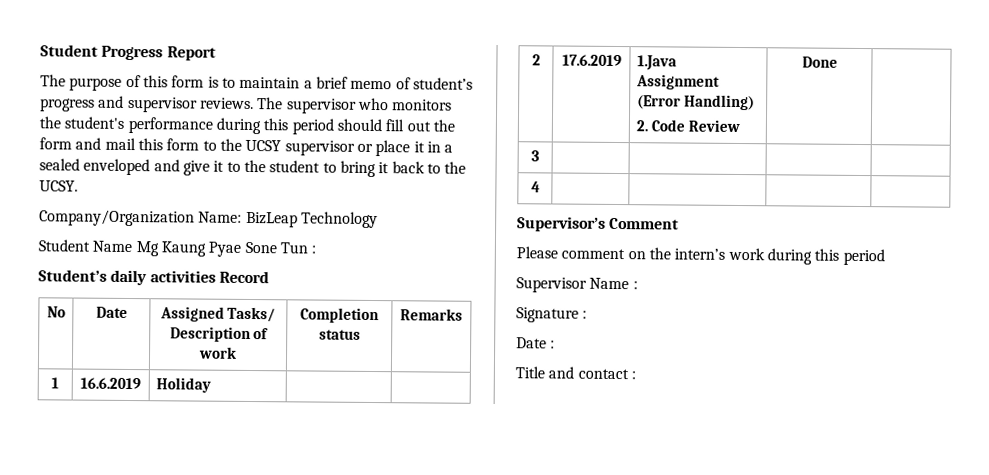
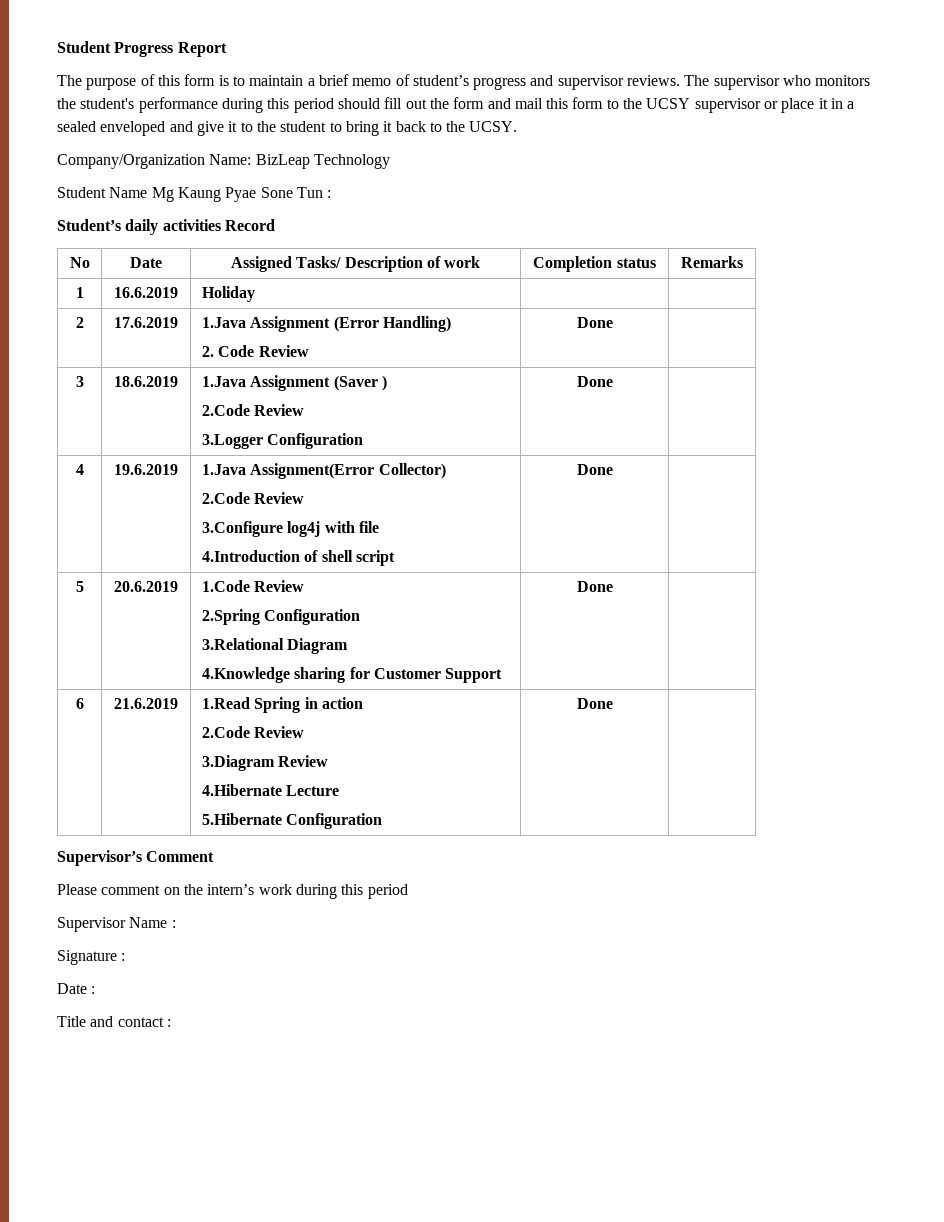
[530,181,540,193] | | | // 4 | | | -> [114,376,178,387] [201,375,387,391] [201,404,305,416] [201,433,364,449] [576,376,613,387] [75,464,84,475] [114,464,178,475] [201,463,446,479] [201,492,305,504] [201,521,379,537] [201,550,395,566] [576,464,613,475] [75,581,84,592] [114,581,178,592] [201,580,305,592] [201,609,361,625] [201,638,349,654] [201,667,503,683] [576,581,613,592] [75,698,84,709] [114,698,178,709] [201,697,363,713] [201,726,305,738] [201,755,329,771] [201,784,340,796] [201,813,383,829] [576,698,613,709] 18.6.2019 | 1.Java Assignment (Saver ) // 2.Code Review // 3.Logger Configuration | Done | // 4 | 19.6.2019 | 1.Java Assignment(Error Collector) // 2.Code Review // 3.Configure log4j with file // 4.Introduction of shell script | Done | // 5 | 20.6.2019 | 1.Code Review // 2.Spring Configuration // 3.Relational Diagram // 4.Knowledge sharing for Customer Support | Done | // 6 | 21.6.2019 | 1.Read Spring in action // 2.Code Review // 3.Diagram Review // 4.Hibernate Lecture // 5.Hibernate Configuration | Done

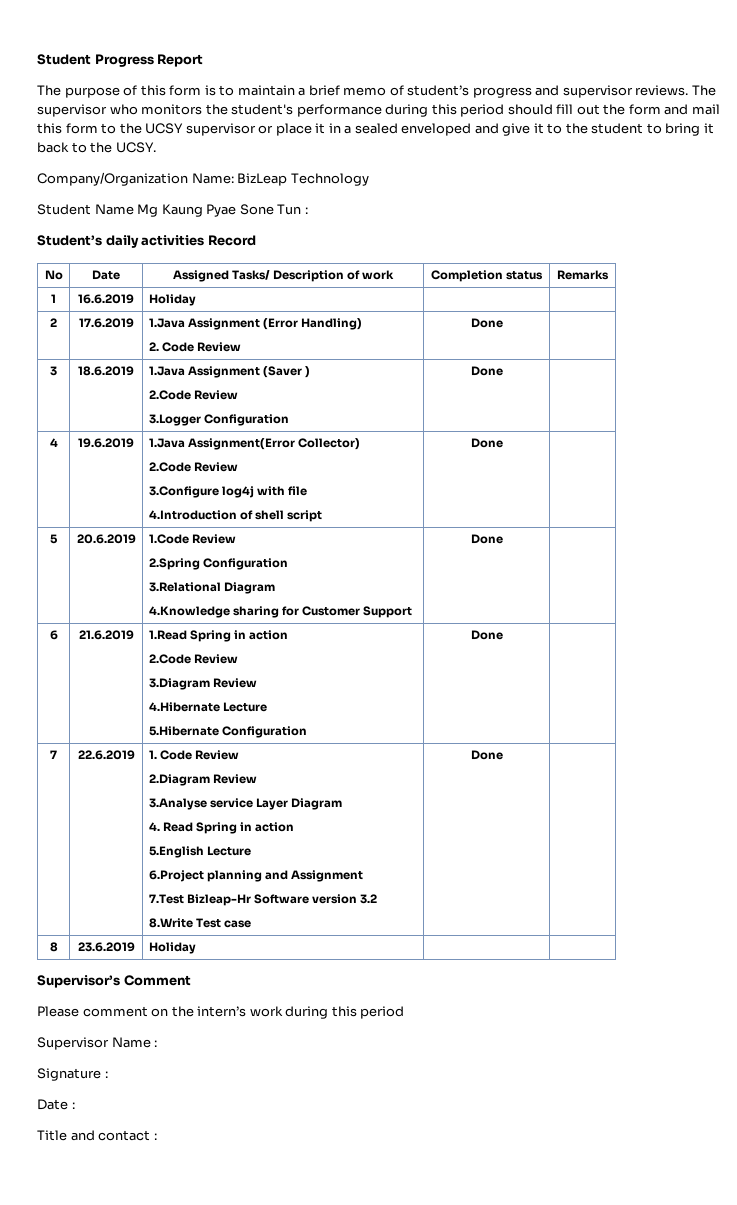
(613, 703) none -> [50,750,57,759] [77,750,135,760] [148,750,239,760] [148,774,257,786] [148,798,342,810] [148,822,295,834] [148,846,251,858] [148,870,363,882] [148,894,378,906] [148,918,251,928] [470,750,503,760] [49,942,58,952] [77,942,135,952] [148,942,196,954] // 7 | 22.6.2019 | 1. Code Review // 2.Diagram Review // 3.Analyse service Layer Diagram // 4. Read Spring in action // 5.English Lecture // 6.Project planning and Assignment // 7.Test Bizleap-Hr Software version 3.2 // 8.Write Test case | Done | // 8 | 23.6.2019 | Holiday | |

